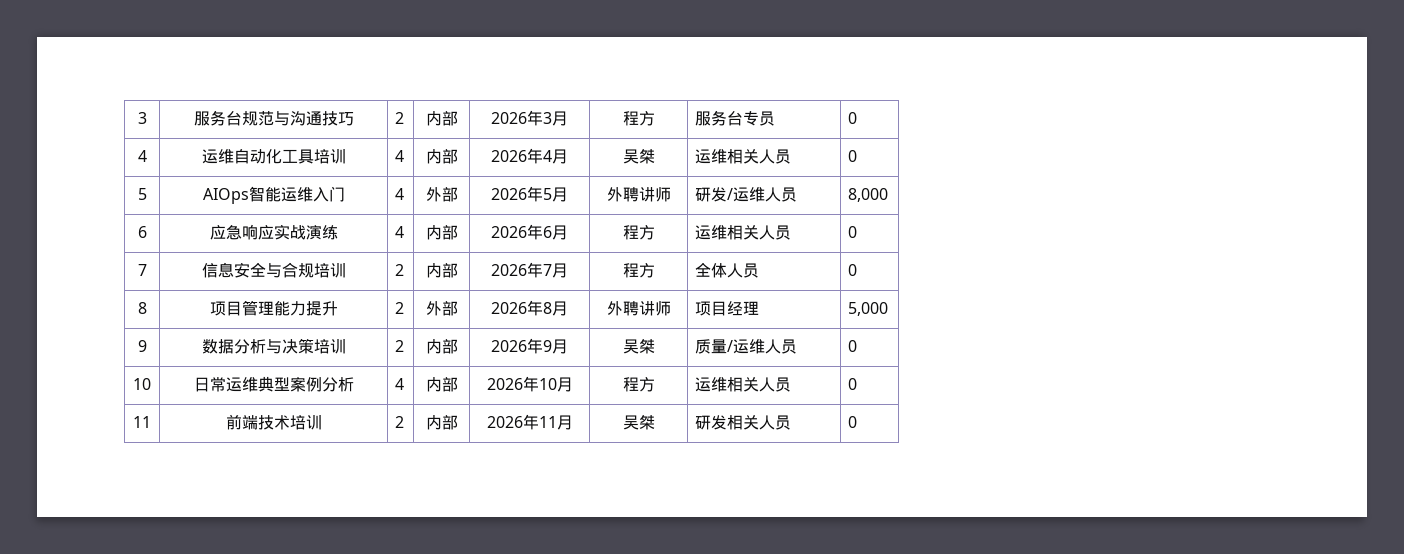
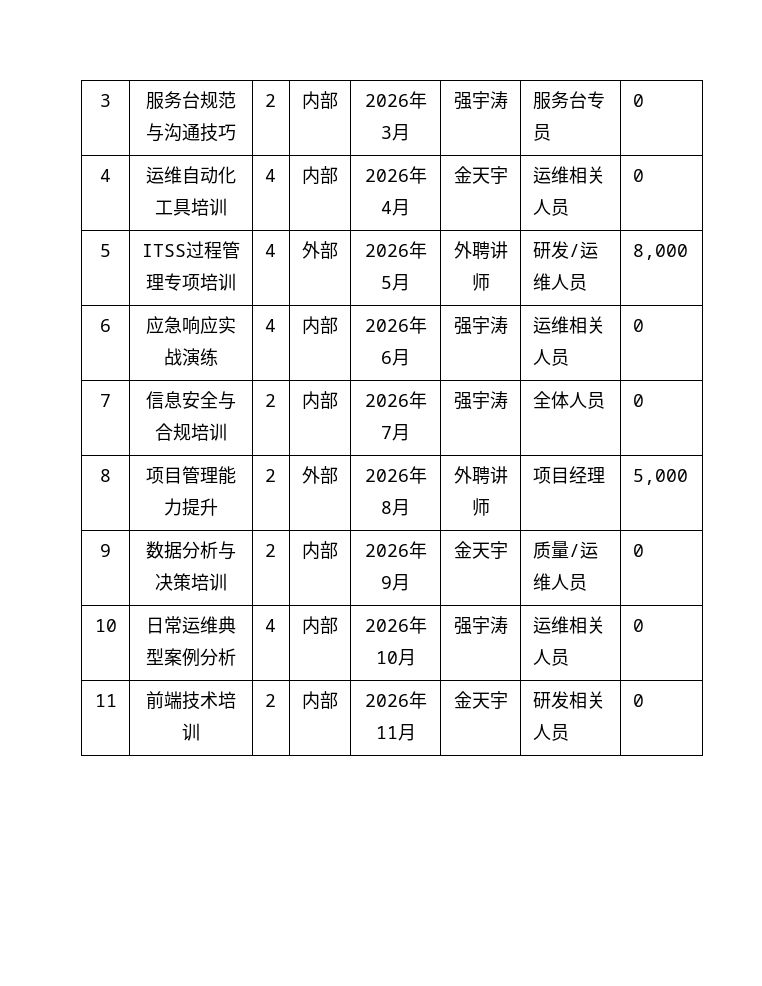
[622,111,655,126] 程方 -> [453,90,508,110] 强宇涛
[622,149,655,164] 吴桀 -> [453,166,508,184] 金天宇
[202,186,345,204] AIOps智能运维入门 -> [142,241,241,259] [146,273,236,291] ITSS过程管理专项培训
[622,225,655,240] 程方 -> [453,315,508,335] 强宇涛
[622,263,655,278] 程方 -> [453,390,508,410] 强宇涛
[622,339,655,354] 吴桀 -> [453,541,508,559] 金天宇
[622,377,655,392] 程方 -> [453,615,508,635] 强宇涛
[622,415,655,430] 吴桀 -> [453,691,508,709] 金天宇

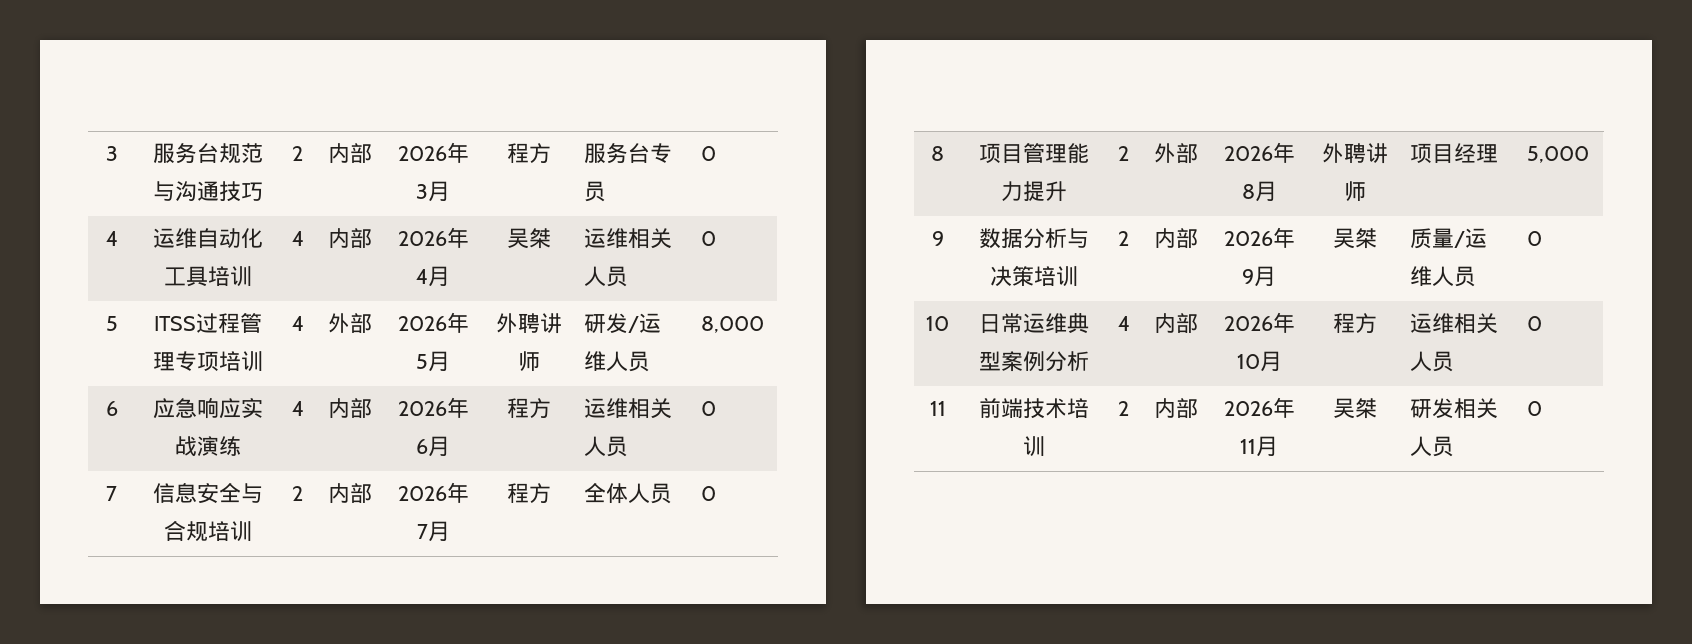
[453,90,508,110] 强宇涛 -> [506,143,551,163] 程方
[453,166,508,184] 金天宇 -> [506,228,551,249] 吴桀
[453,315,508,335] 强宇涛 -> [506,398,551,418] 程方
[453,390,508,410] 强宇涛 -> [506,483,551,503] 程方
[453,541,508,559] 金天宇 -> [1332,228,1377,249] 吴桀
[453,615,508,635] 强宇涛 -> [1332,313,1377,333] 程方
[453,691,508,709] 金天宇 -> [1332,398,1377,419] 吴桀

